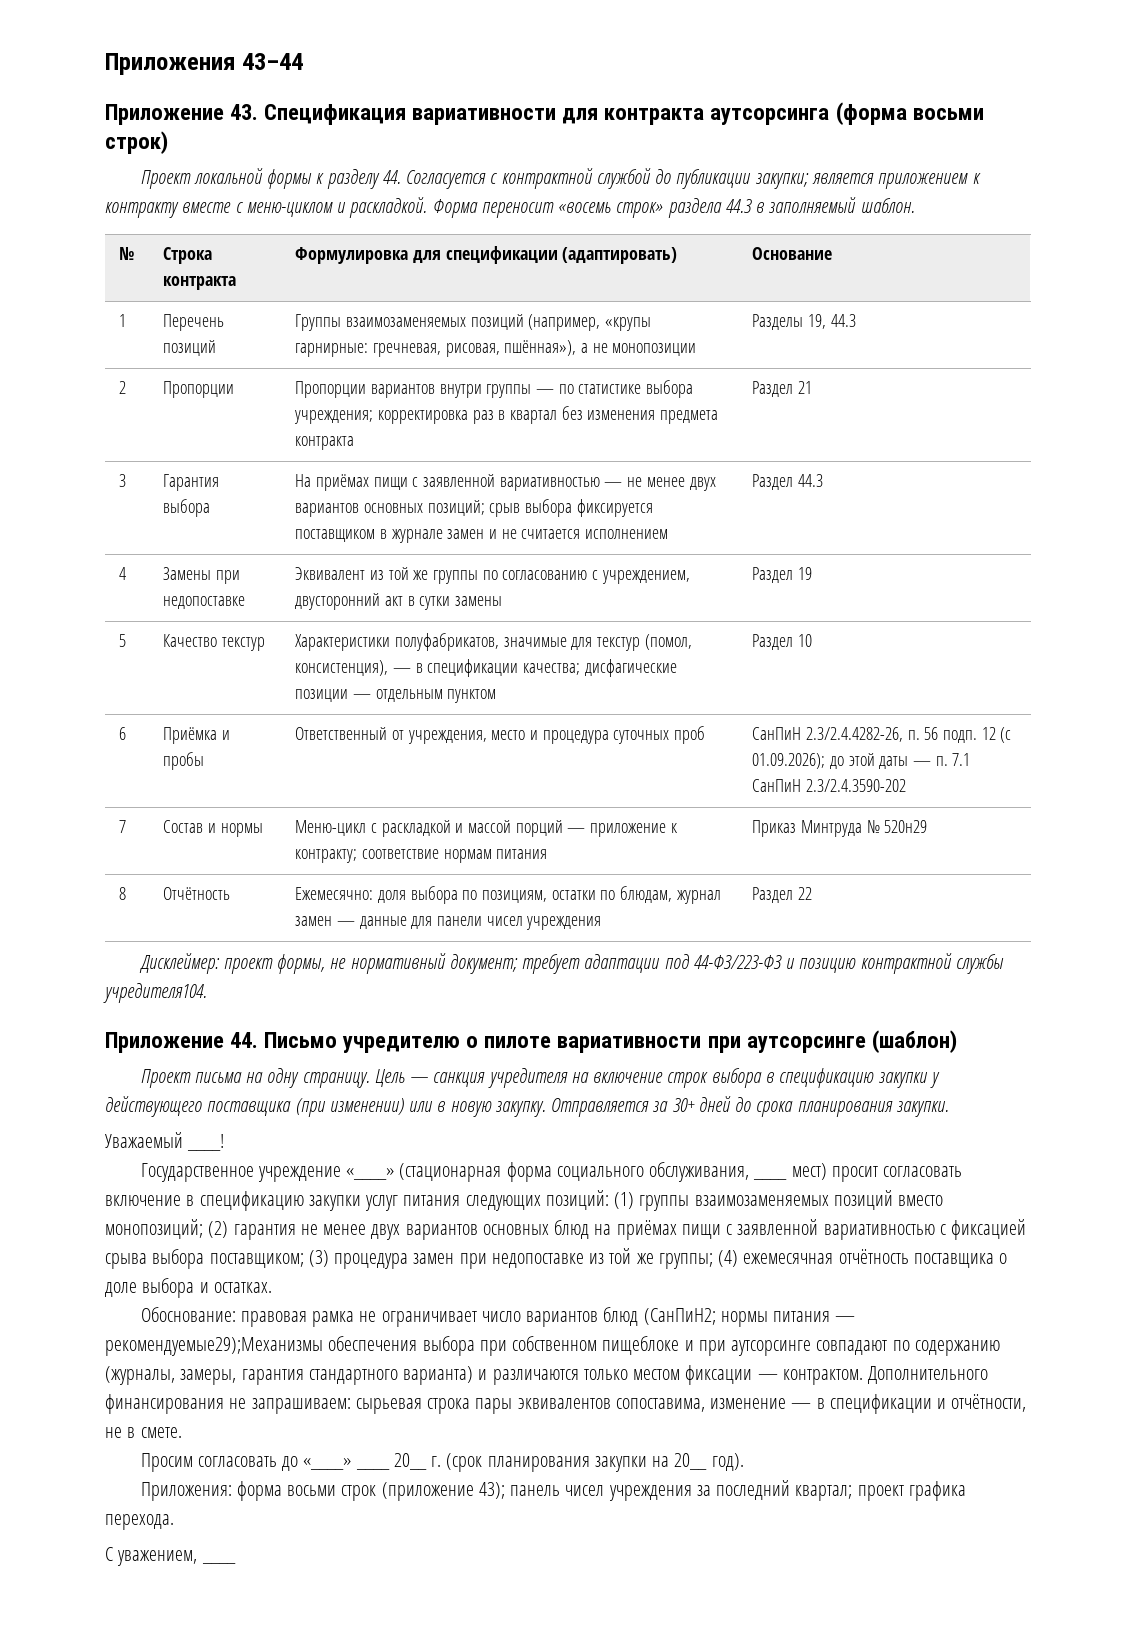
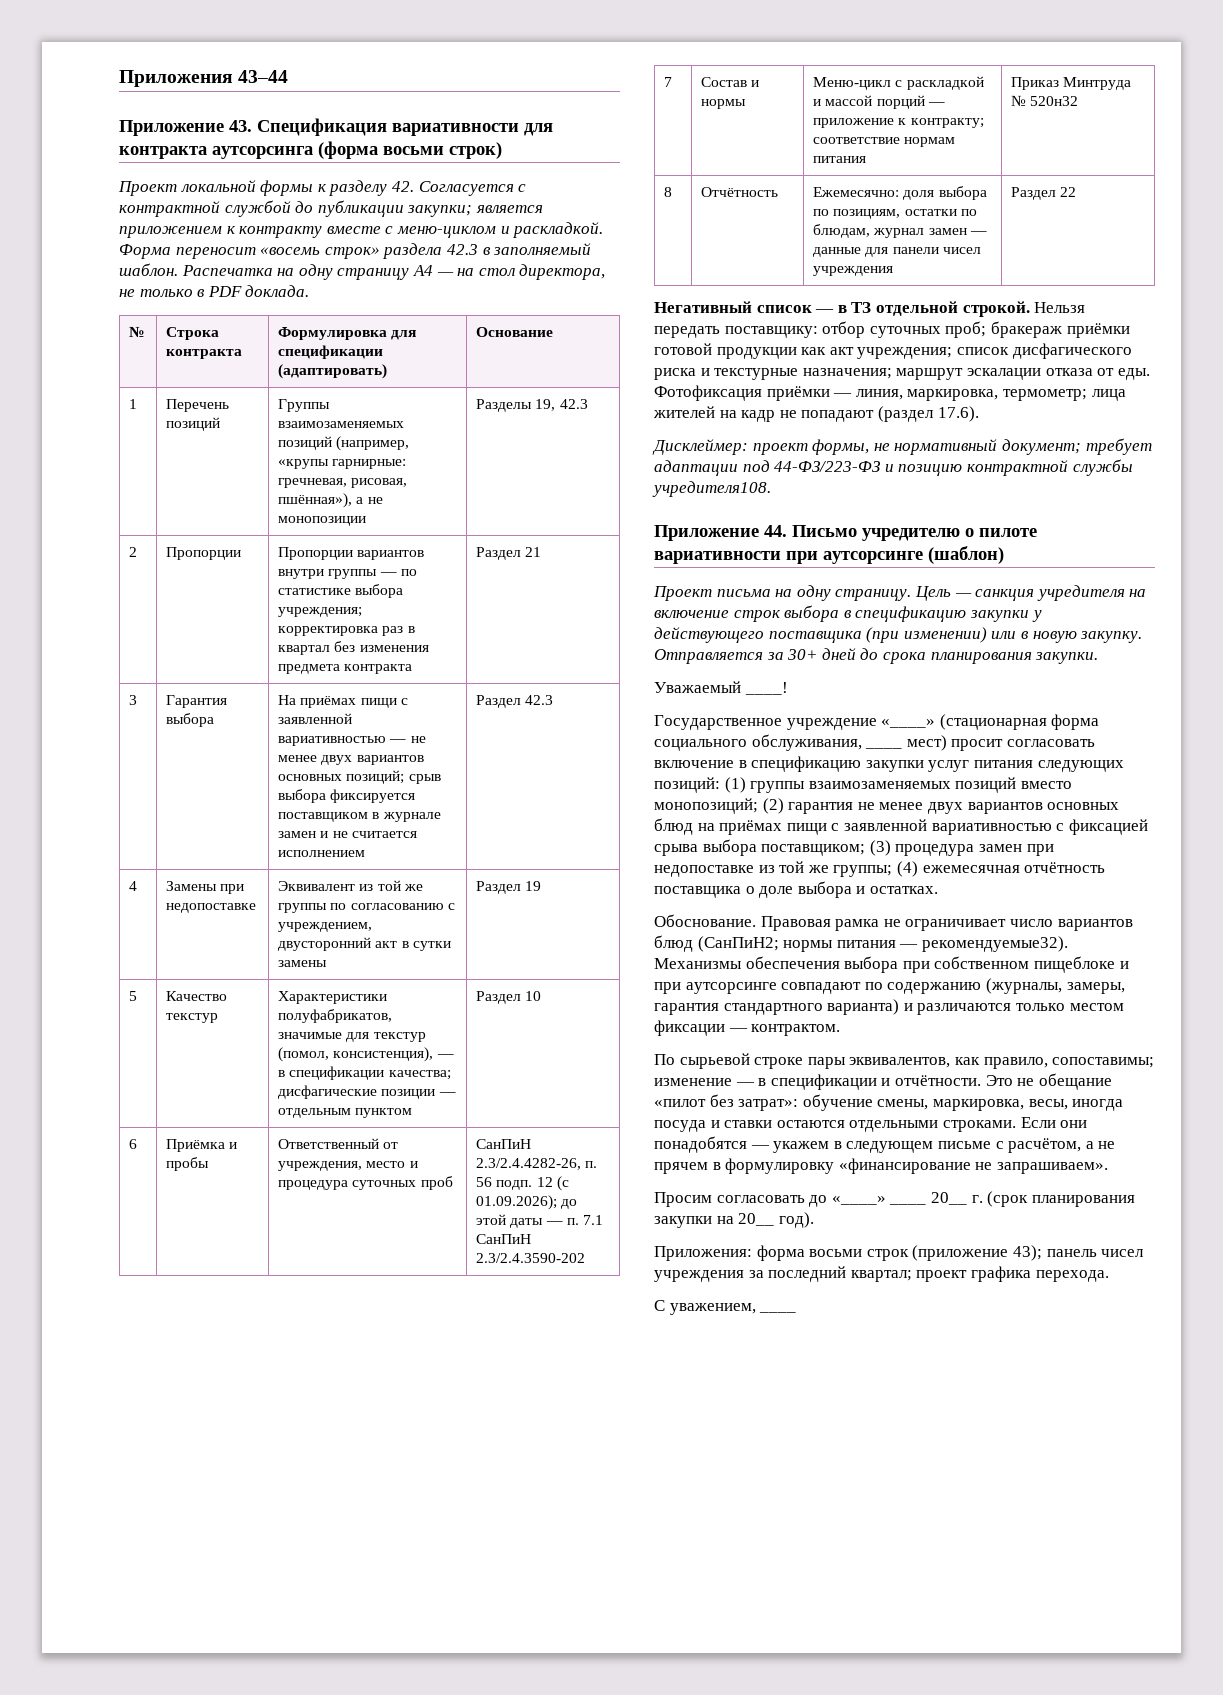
[382,170,401,184] 44. -> [391,181,414,192] 42.
[725,199,752,213] 44.3 -> [446,244,478,255] 42.3
(915, 205) none -> [181,264,606,280] [119,285,310,297] Распечатка на одну страницу A4 — на стол директора, не только в PDF доклада.
[830,314,856,327] 44.3 -> [559,399,588,409] 42.3
[797,474,823,487] 44.3 -> [525,695,554,705] 42.3
[884,820,928,833] 520н29 -> [1030,96,1079,106] 520н32
(812, 893) none -> [654,301,1086,317] [654,321,1130,338] [654,343,1132,359] [654,368,1150,380] [654,385,1126,401] [653,406,979,422] // Негативный список — в ТЗ отдельной строкой. Нельзя передать поставщику: отбор суточных проб; бракераж приёмки готовой продукции как акт учреждения; список дисфагического риска и текстурные назначения; маршрут эскалации отказа от еды. Фотофиксация приёмки — линия, маркировка, термометр; лица жителей на кадр не попадают (раздел 17.6).
[103,983,207,1003] учредителя104. -> [652,481,771,497] учредителя108.
[140,1307,307,1327] Обоснование: правовая -> [654,914,831,931] Обоснование. Правовая
[105,1337,323,1356] рекомендуемые29);Механизмы -> [921,936,1068,952] [654,958,742,969] рекомендуемые32). Механизмы
[868,1366,989,1384] [105,1394,705,1414] Дополнительного финансирования не запрашиваем: сырьевая строка пары эквивалентов сопоставима, -> [654,1053,1155,1069] // По сырьевой строке пары эквивалентов, как правило, сопоставимы;
[951,1394,1027,1412] [105,1427,182,1438] отчётности, не в смете. -> [894,1073,1112,1090] [654,1094,1124,1111] [654,1117,1088,1132] [654,1136,1116,1153] [654,1158,1108,1174] отчётности. Это не обещание «пилот без затрат»: обучение смены, маркировка, весы, иногда посуда и ставки остаются отдельными строками. Если они понадобятся — укажем в следующем письме с расчётом, а не прячем в формулировку «финансирование не запрашиваем».

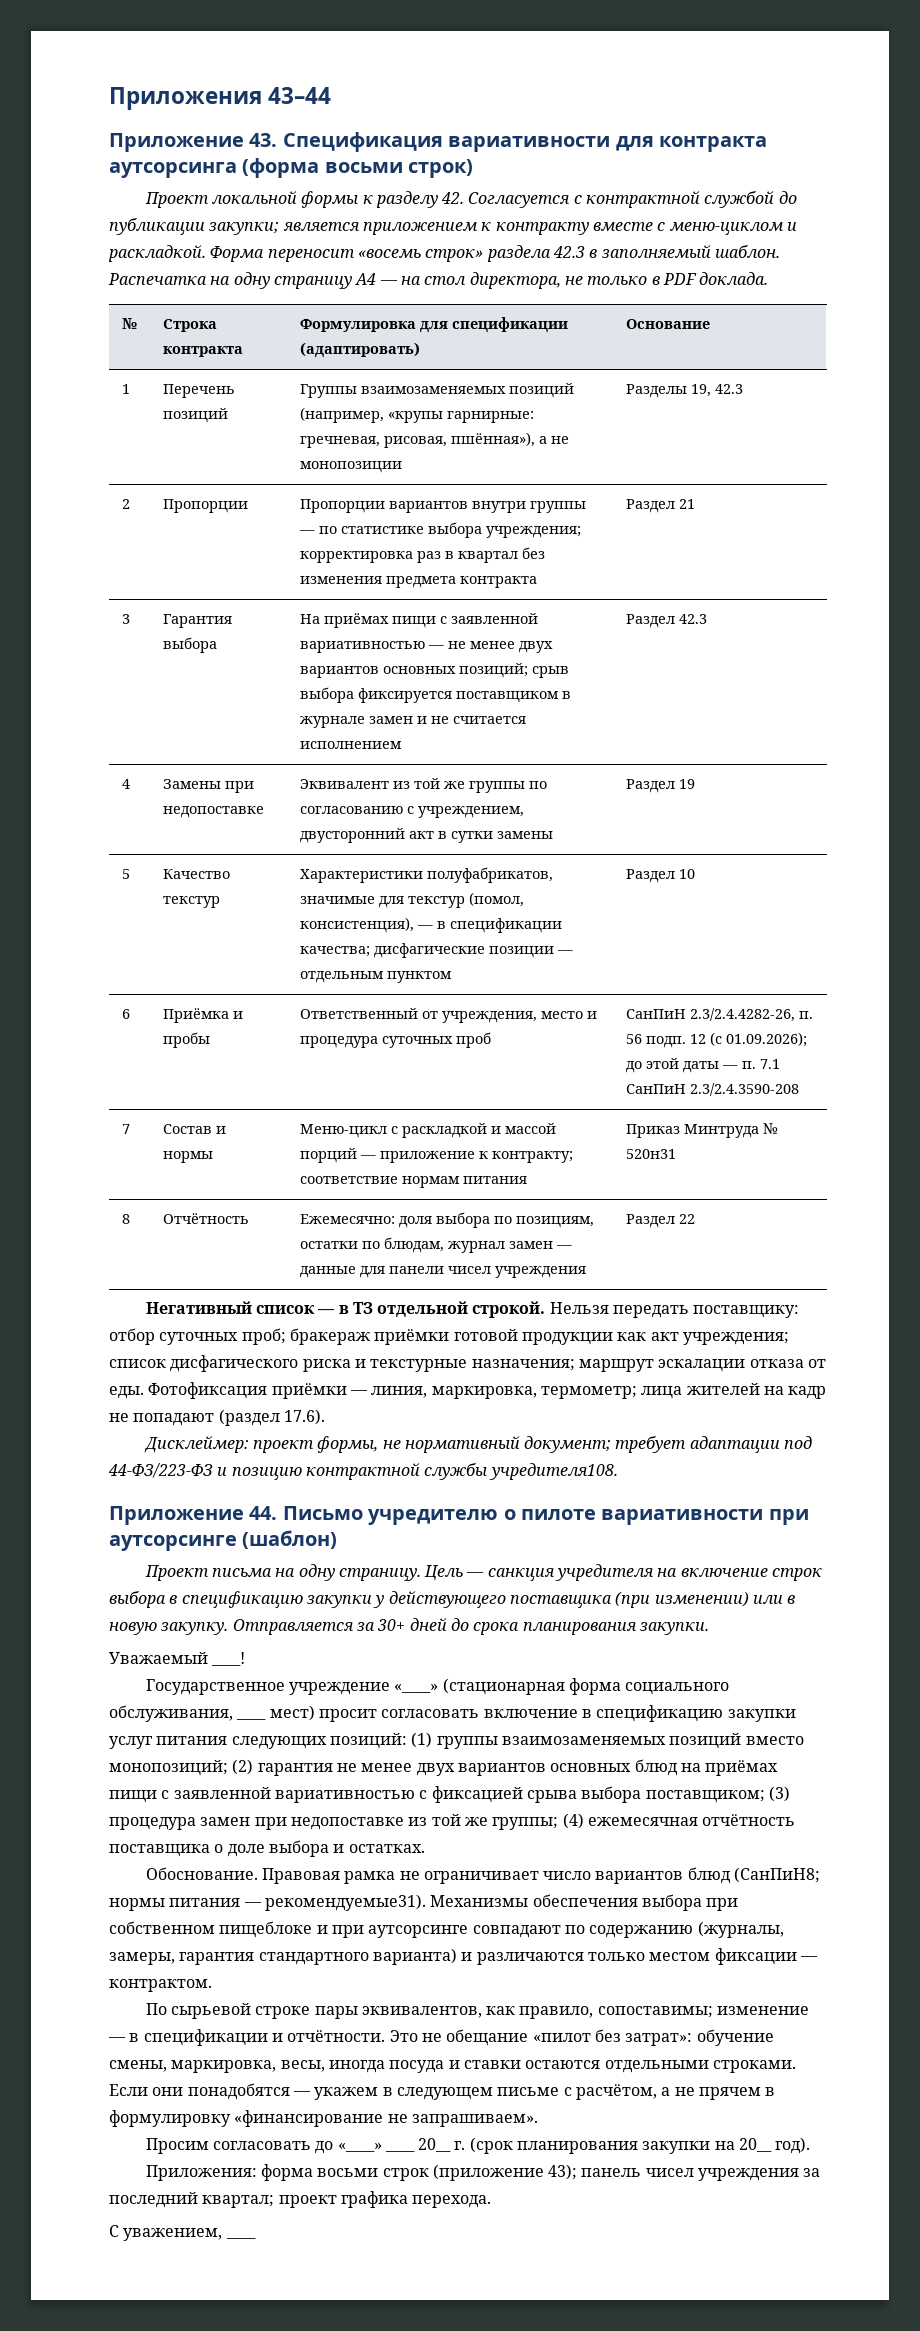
[476,1253,586,1263] 2.3/2.4.3590-202 -> [689,1083,799,1096] 2.3/2.4.3590-208
[1030,96,1079,106] 520н32 -> [625,1149,676,1159] 520н31
[697,936,779,952] (СанПиН2; -> [734,1867,821,1883] (СанПиН8;
[921,936,1068,952] рекомендуемые32). -> [264,1894,426,1911] рекомендуемые31).

